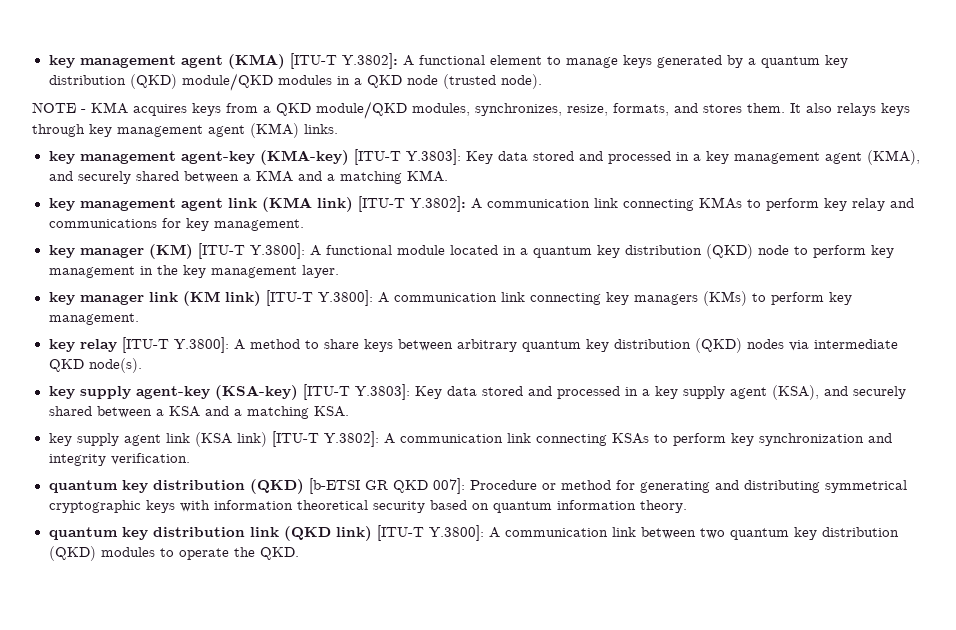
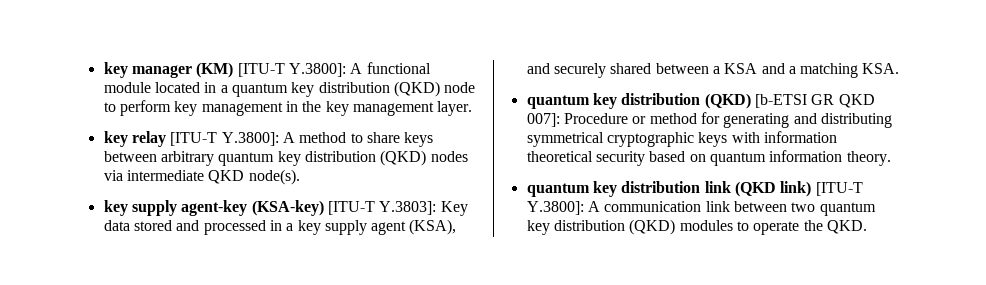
[48,53,848,69] [48,73,542,91] [32,101,910,119] [32,123,338,138] [48,149,920,165] [48,170,448,184] [48,196,914,212] [48,218,304,231] [48,245,75,258] key management agent (KMA) [ITU-T Y.3802]: A functional element to manage keys generated by a quantum key distribution (QKD) module/QKD modules in a QKD node (trusted node). // NOTE - KMA acquires keys from a QKD module/QKD modules, synchronizes, resize, formats, and stores them. It also relays keys through key management agent (KMA) links. // key management agent-key (KMA-key) [ITU-T Y.3803]: Key data stored and processed in a key management agent (KMA), and securely shared between a KMA and a matching KMA. // key management agent link (KMA link) [ITU-T Y.3802]: A communication link connecting KMAs to perform key relay and communications for key management. // key -> [103,62,128,78] key
[48,290,852,306] [48,313,139,325] // key manager link (KM link) [ITU-T Y.3800]: A communication link connecting key managers (KMs) to perform key management. -> (473, 108) none
[48,431,892,447] [48,453,190,466] // key supply agent link (KSA link) [ITU-T Y.3802]: A communication link connecting KSAs to perform key synchronization and integrity verification. -> (900, 68) none

